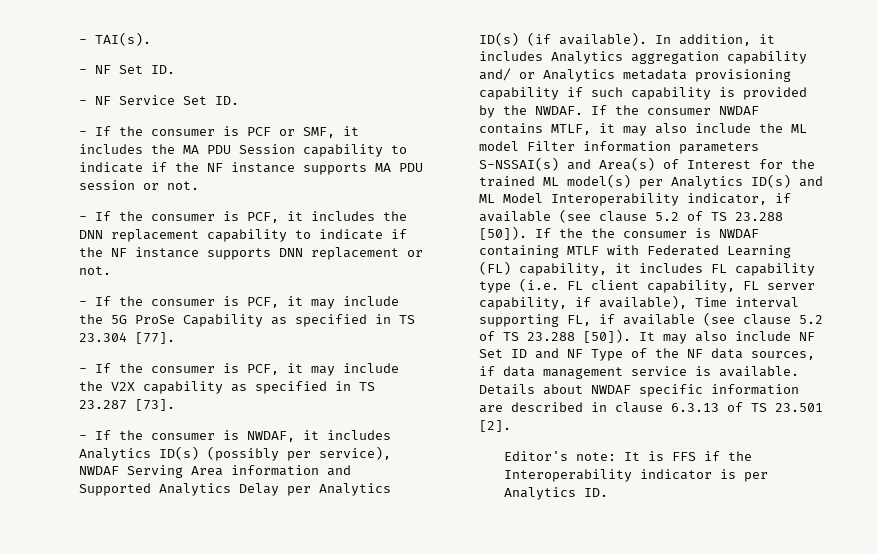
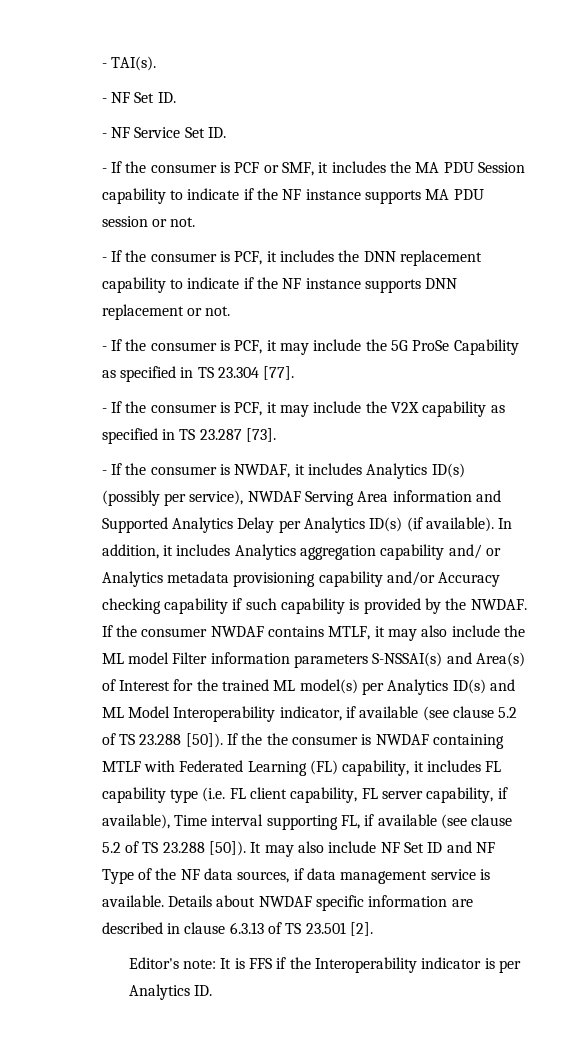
(559, 93) none -> [387,571,501,587] [101,598,229,614] and/or Accuracy checking capability

